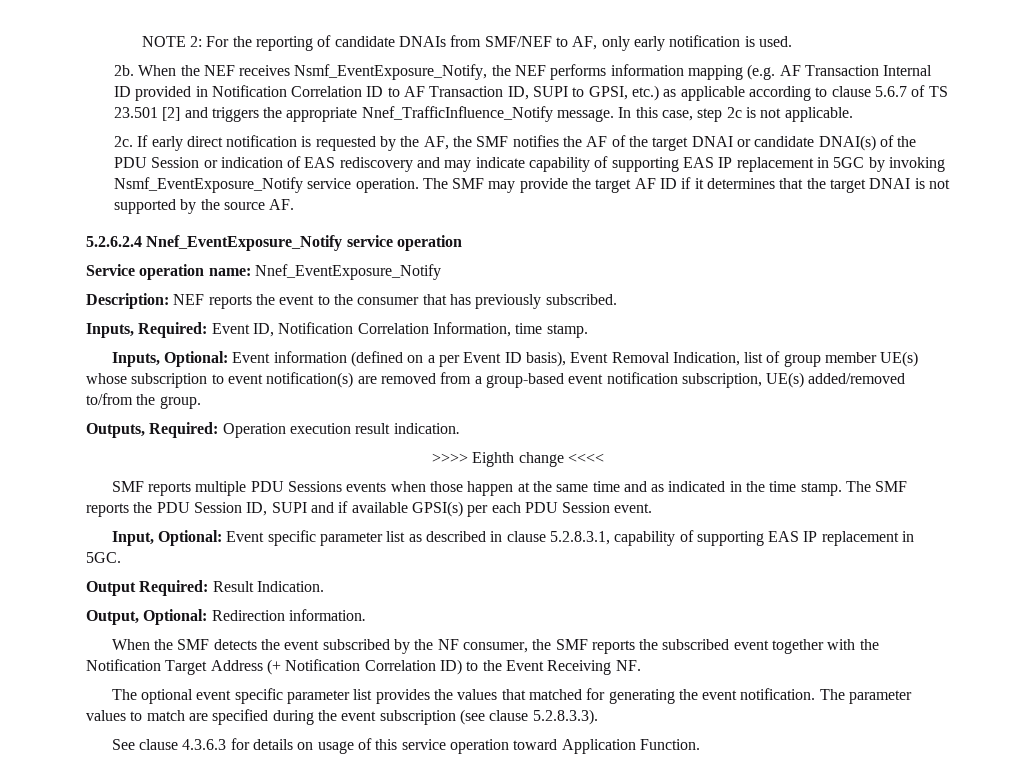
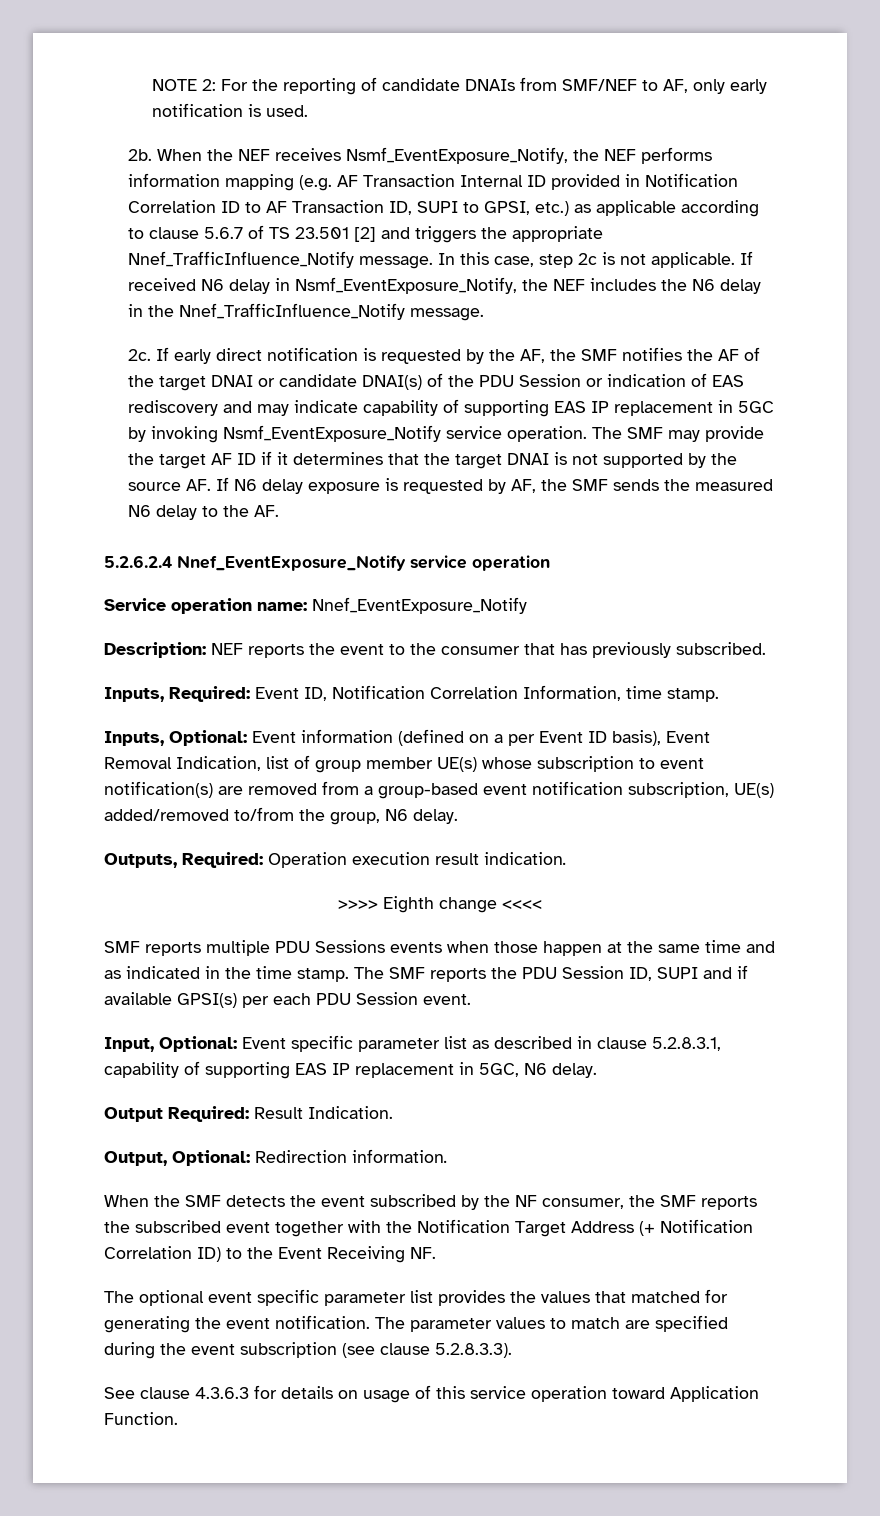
(853, 114) none -> [739,251,753,265] [127,277,761,294] [127,303,484,321] If received N6 delay in Nsmf_EventExposure_Notify, the NEF includes the N6 delay in the Nnef_TrafficInfluence_Notify message.
(295, 204) none -> [215,477,773,494] [127,505,279,520] If N6 delay exposure is requested by AF, the SMF sends the measured N6 delay to the AF.
[159,396,201,409] group. -> [330,809,458,825] group, N6 delay.
[86,552,121,563] 5GC. -> [479,1063,597,1078] 5GC, N6 delay.

